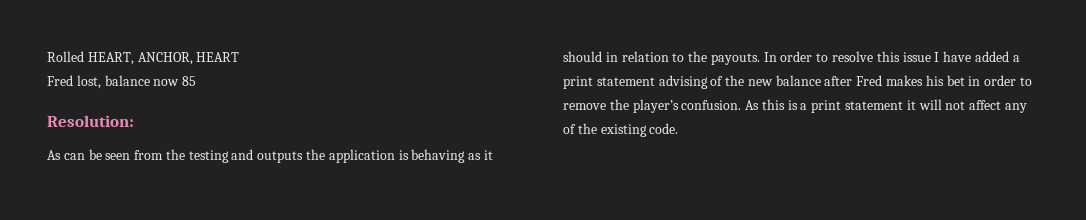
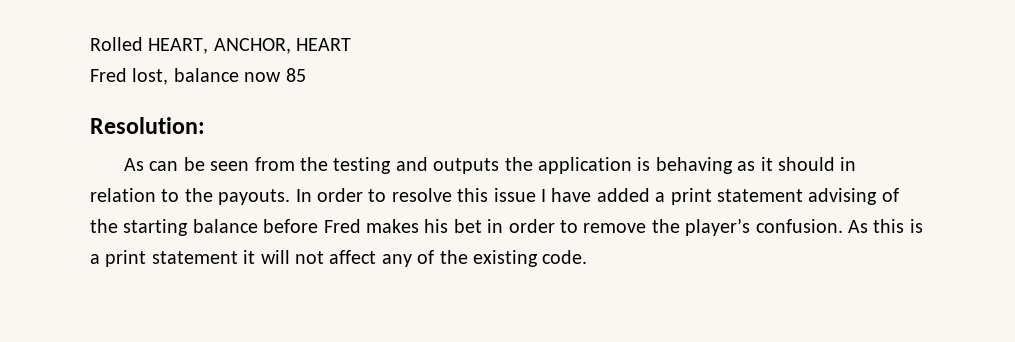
[747,75,853,86] new balance after -> [123,219,319,236] starting balance before

